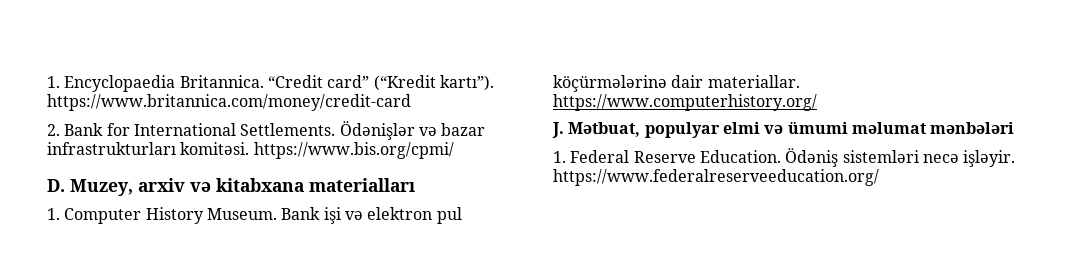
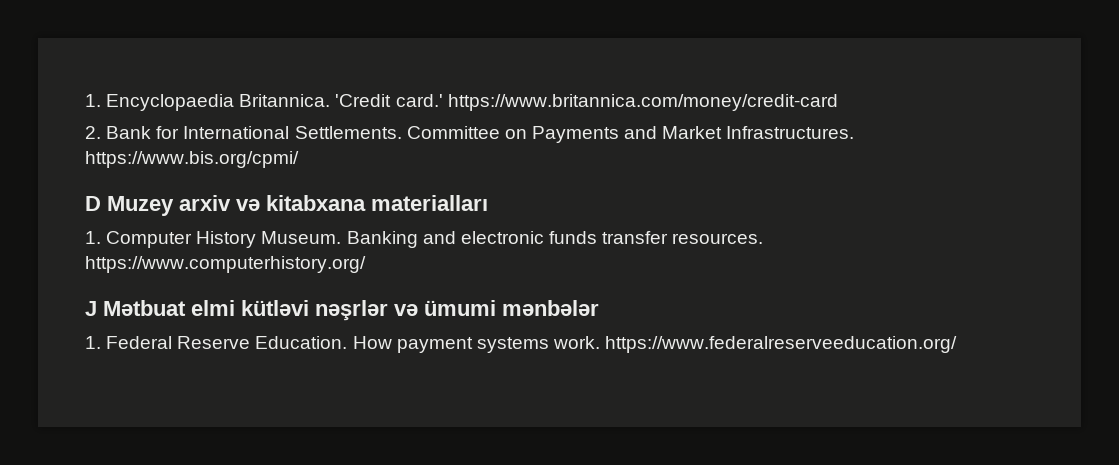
[267,75,494,91] “Credit card” (“Kredit kartı”). -> [335,94,443,107] 'Credit card.'
[339,121,486,140] [47,142,250,155] Ödənişlər və bazar infrastrukturları komitəsi. -> [406,126,855,143] Committee on Payments and Market Infrastructures.
[47,179,133,196] D. Muzey, -> [85,196,174,216] D Muzey
[281,207,462,224] [553,75,800,92] [553,94,817,111] [552,121,1015,138] Bank işi və elektron pul köçürmələrinə dair materiallar. https://www.computerhistory.org/ // J. Mətbuat, populyar elmi və ümumi məlumat mənbələri -> [346,231,764,248] [85,256,366,273] [85,300,599,321] Banking and electronic funds transfer resources. https://www.computerhistory.org/ // J Mətbuat elmi kütləvi nəşrlər və ümumi mənbələr
[785,148,1016,167] Ödəniş sistemləri necə işləyir. -> [352,336,600,353] How payment systems work.

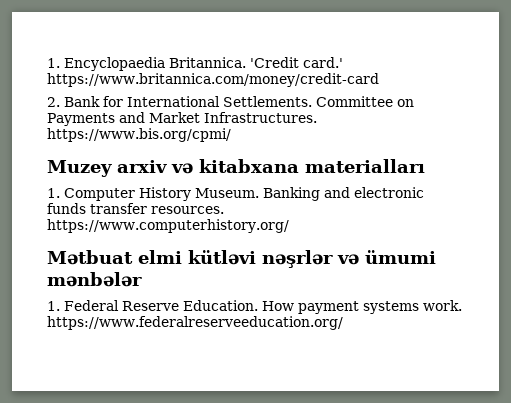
[85,196,101,211] D -> (231, 135) none
[85,301,97,316] J -> (289, 226) none

